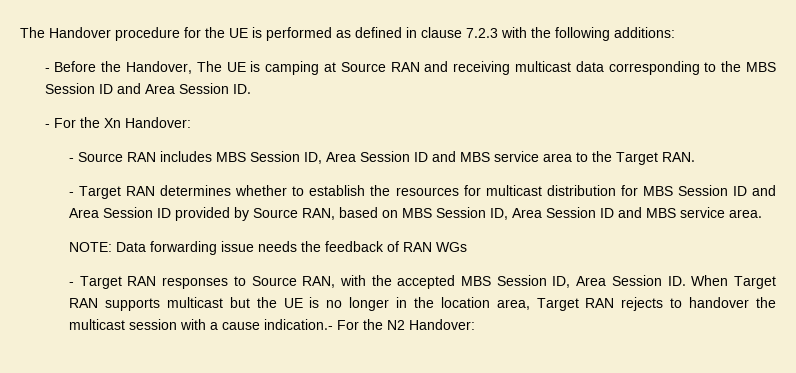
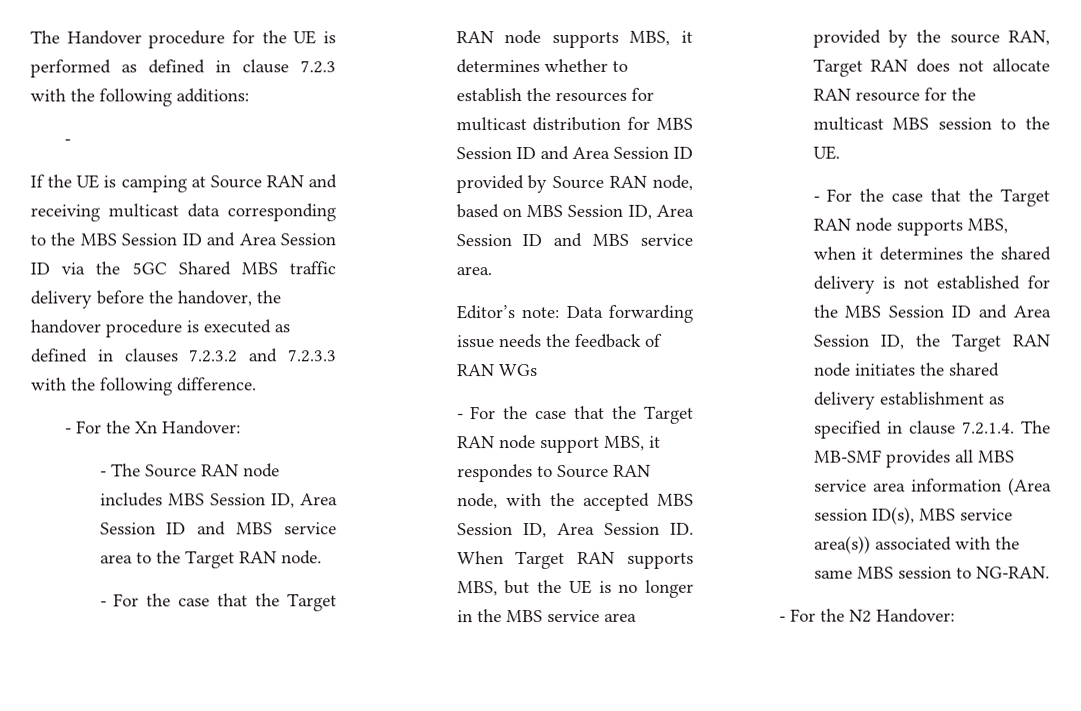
[54,61,222,74] Before the Handover, The -> [30,174,73,188] // If the
[232,84,251,94] ID. -> [30,261,336,276] [30,290,281,309] [30,319,290,338] [30,348,337,363] [31,377,257,396] ID via the 5GC Shared MBS traffic delivery before the handover, the handover procedure is executed as defined in clauses 7.2.3.2 and 7.2.3.3 with the following difference.
[78,152,157,162] Source RAN -> [110,463,280,478] The Source RAN node
[662,152,696,162] [69,186,156,199] RAN. // - Target RAN -> [238,550,322,565] [99,593,337,612] [455,29,693,48] RAN node. // - For the case that the Target RAN node supports MBS, it
[302,208,336,220] RAN, -> [609,174,693,191] RAN node,
[69,242,113,252] NOTE: -> [455,305,560,320] Editor’s note:
[79,276,336,289] Target RAN responses to Source RAN, -> [470,405,694,424] [456,435,661,454] [456,464,651,483] [456,493,498,510] For the case that the Target RAN node support MBS, it respondes to Source RAN node,
[166,297,223,308] multicast -> [456,581,498,597] MBS,
[440,297,777,311] [69,319,334,330] location area, Target RAN rejects to handover the multicast session with a cause indication.- -> [505,609,637,623] [812,29,1050,48] [812,58,1050,77] [812,87,976,102] [812,116,1050,131] [812,145,840,160] [812,188,1050,207] [812,217,1008,236] [812,246,1051,261] [812,275,1050,294] [812,304,1051,319] [812,333,1050,352] [813,362,1000,377] [813,391,1005,410] [813,420,1051,439] [813,449,1015,468] [813,477,1052,496] [813,506,1013,525] [813,535,1020,554] [813,566,1050,579] [779,615,787,622] MBS service area provided by the source RAN, Target RAN does not allocate RAN resource for the multicast MBS session to the UE. // - For the case that the Target RAN node supports MBS, when it determines the shared delivery is not established for the MBS Session ID and Area Session ID, the Target RAN node initiates the shared delivery establishment as specified in clause 7.2.1.4. The MB-SMF provides all MBS service area information (Area session ID(s), MBS service area(s)) associated with the same MBS session to NG-RAN. // -

